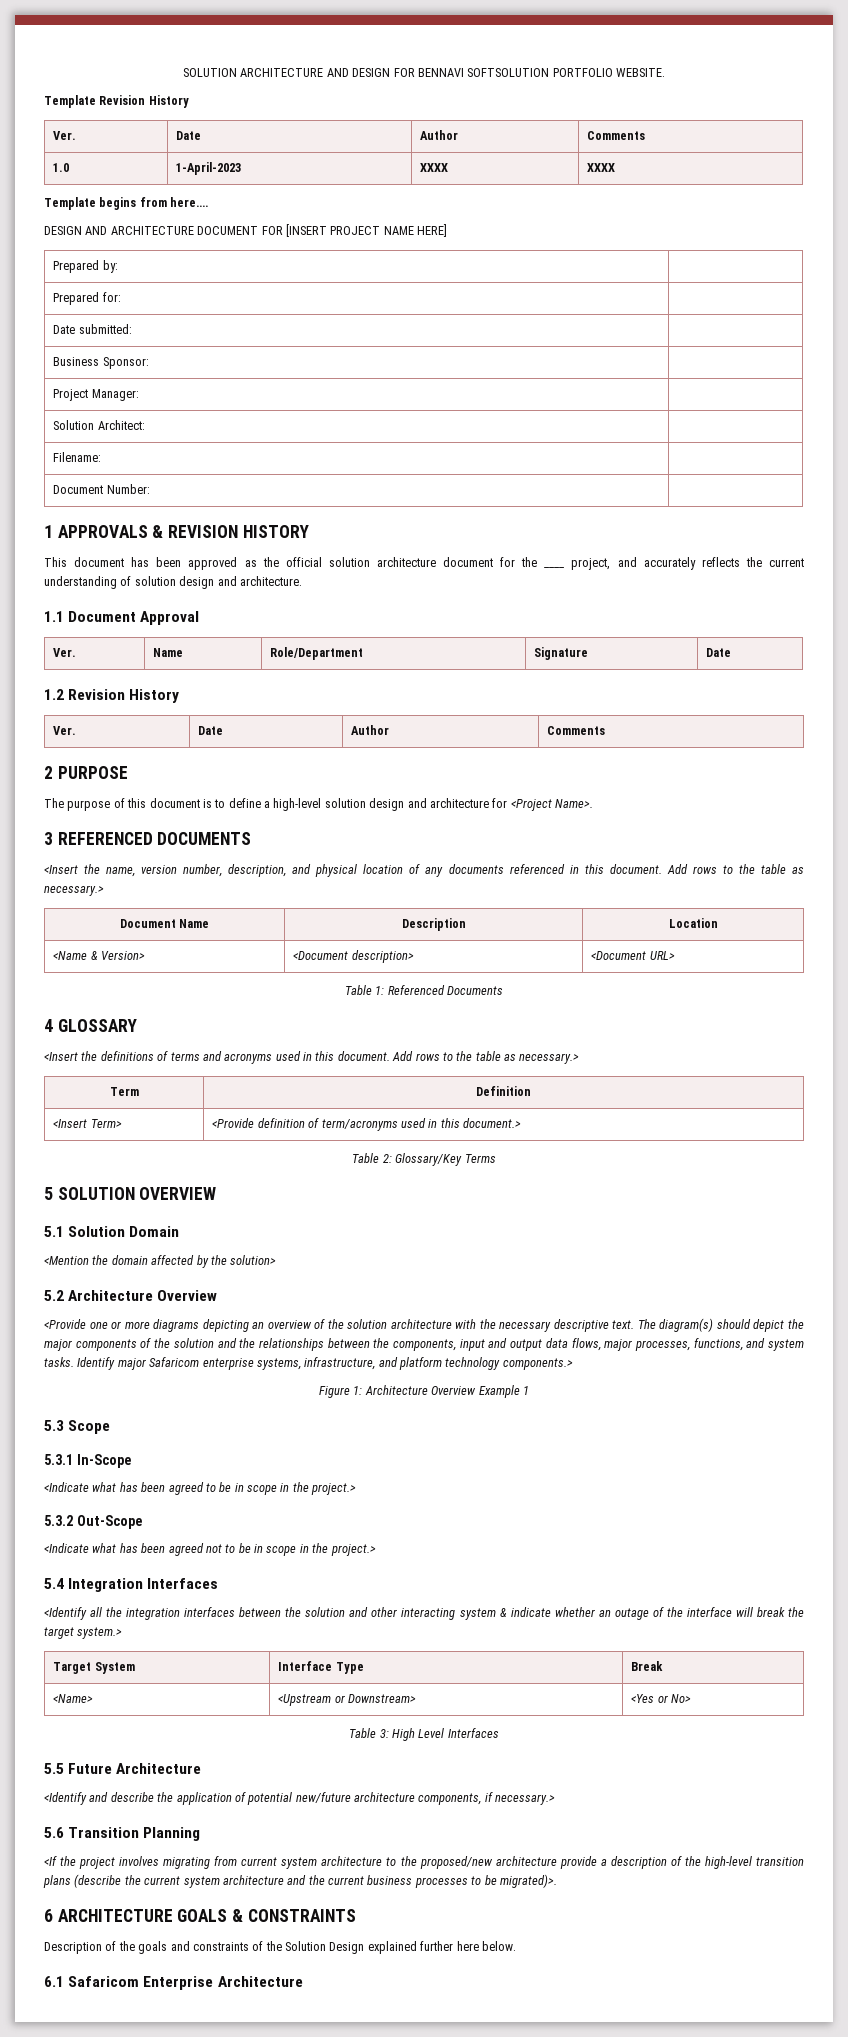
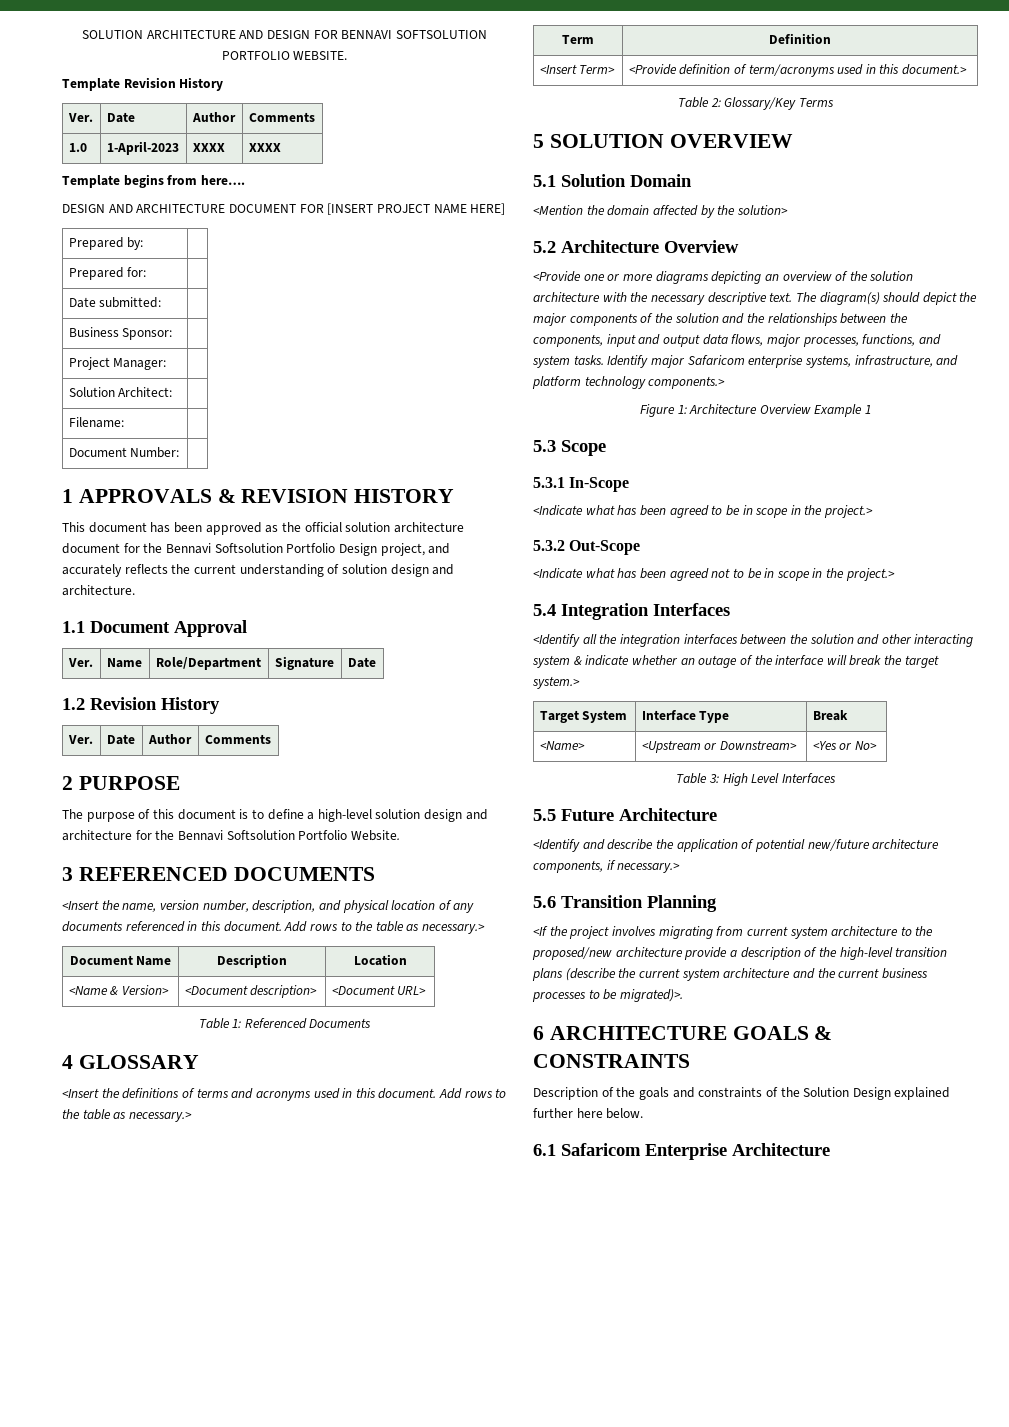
[544,567,565,568] ____ -> [165,543,377,556] Bennavi Softsolution Portfolio Design
[510,799,593,811] <Project Name>. -> [155,830,400,841] the Bennavi Softsolution Portfolio Website.

